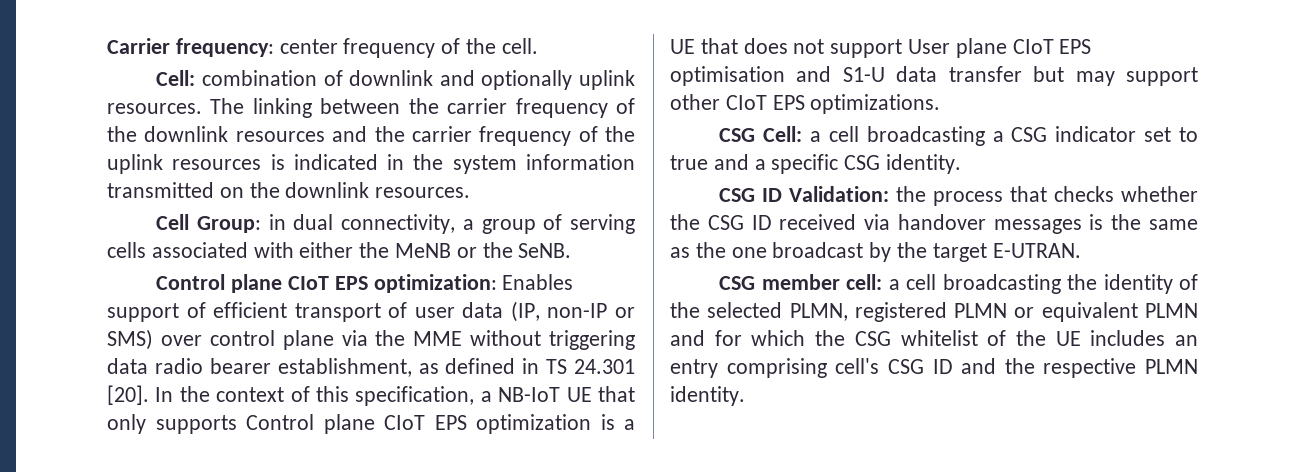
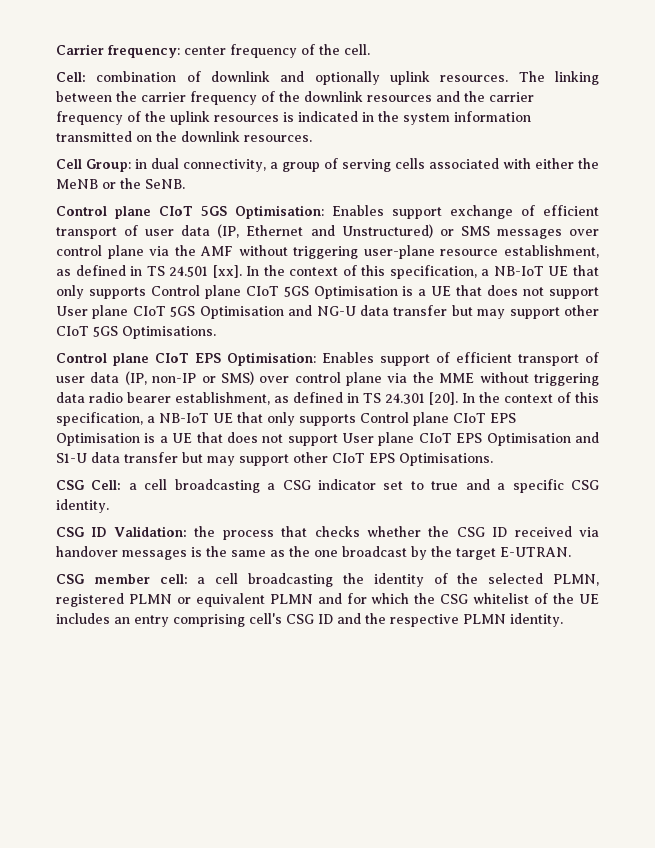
[156,274,497,293] // Control plane CIoT EPS optimization: -> [56,205,599,219] [56,224,599,239] [56,245,599,259] [56,265,600,279] [56,285,599,299] [56,305,600,319] [56,326,216,339] [56,352,316,366] // Control plane CIoT 5GS Optimisation: Enables support exchange of efficient transport of user data (IP, Ethernet and Unstructured) or SMS messages over control plane via the AMF without triggering user-plane resource establishment, as defined in TS 24.501 [xx]. In the context of this specification, a NB-IoT UE that only supports Control plane CIoT 5GS Optimisation is a UE that does not support User plane CIoT 5GS Optimisation and NG-U data transfer but may support other CIoT 5GS Optimisations. // Control plane CIoT EPS Optimisation:
[476,414,591,434] optimization -> [56,433,140,446] Optimisation
[670,66,785,86] optimisation -> [486,433,571,446] Optimisation
[810,94,941,114] optimizations. -> [399,453,493,466] Optimisations.

